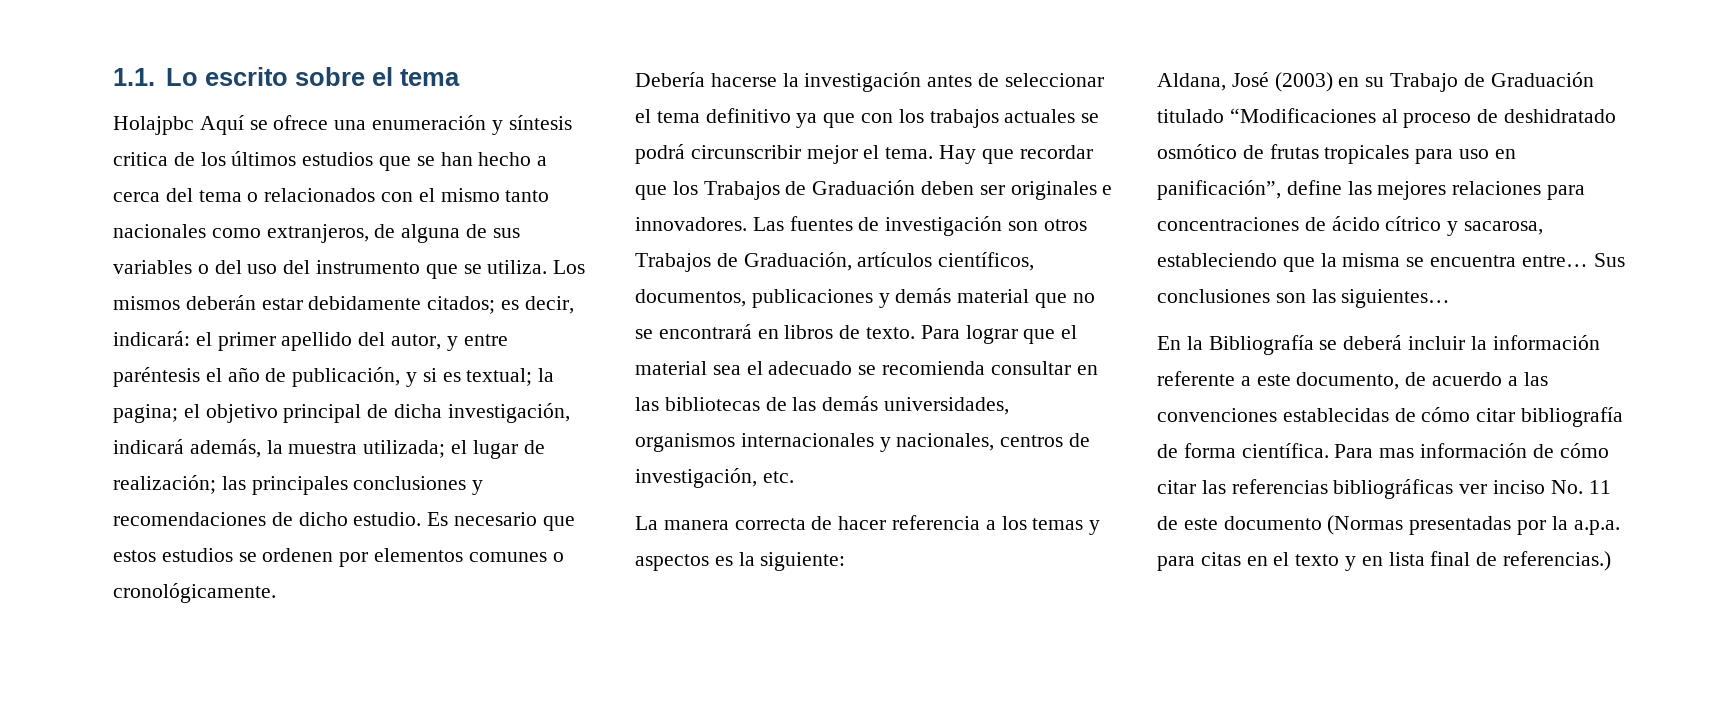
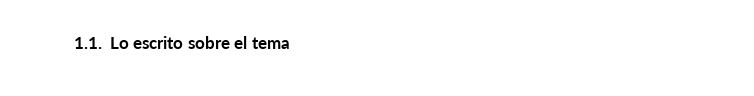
[113,115,572,135] [113,151,548,171] [113,188,550,202] [113,224,520,243] [113,260,586,279] [113,295,574,314] [113,331,508,351] [113,367,555,387] [113,403,570,423] [113,439,545,459] [113,475,484,495] [113,512,575,531] [113,548,564,567] [113,583,276,603] [635,72,1104,92] [635,108,1100,128] [635,144,1093,164] [635,180,1113,200] [635,216,1087,236] [635,252,1035,272] [635,288,1095,308] [635,324,1078,344] [635,361,1098,375] [635,396,1010,415] [635,433,1091,452] [635,468,794,488] [635,515,1101,535] [635,552,846,571] [1157,72,1594,92] [1157,108,1617,128] [1157,144,1516,164] [1157,180,1586,200] [1157,216,1544,236] [1157,253,1625,272] [1157,289,1451,308] [1157,335,1600,355] [1157,371,1548,390] [1157,407,1624,427] [1157,443,1609,458] [1157,479,1611,499] [1157,515,1620,535] [1157,551,1612,571] // Holajpbc Aquí se ofrece una enumeración y síntesis critica de los últimos estudios que se han hecho a cerca del tema o relacionados con el mismo tanto nacionales como extranjeros, de alguna de sus variables o del uso del instrumento que se utiliza. Los mismos deberán estar debidamente citados; es decir, indicará: el primer apellido del autor, y entre paréntesis el año de publicación, y si es textual; la pagina; el objetivo principal de dicha investigación, indicará además, la muestra utilizada; el lugar de realización; las principales conclusiones y recomendaciones de dicho estudio. Es necesario que estos estudios se ordenen por elementos comunes o cronológicamente. // Debería hacerse la investigación antes de seleccionar el tema definitivo ya que con los trabajos actuales se podrá circunscribir mejor el tema. Hay que recordar que los Trabajos de Graduación deben ser originales e innovadores. Las fuentes de investigación son otros Trabajos de Graduación, artículos científicos, documentos, publicaciones y demás material que no se encontrará en libros de texto. Para lograr que el material sea el adecuado se recomienda consultar en las bibliotecas de las demás universidades, organismos internacionales y nacionales, centros de investigación, etc. // La manera correcta de hacer referencia a los temas y aspectos es la siguiente: // Aldana, José (2003) en su Trabajo de Graduación titulado “Modificaciones al proceso de deshidratado osmótico de frutas tropicales para uso en panificación”, define las mejores relaciones para concentraciones de ácido cítrico y sacarosa, estableciendo que la misma se encuentra entre… Sus conclusiones son las siguientes… // En la Bibliografía se deberá incluir la información referente a este documento, de acuerdo a las convenciones establecidas de cómo citar bibliografía de forma científica. Para mas información de cómo citar las referencias bibliográficas ver inciso No. 11 de este documento (Normas presentadas por la a.p.a. para citas en el texto y en lista final de referencias.) -> (290, 43) none

